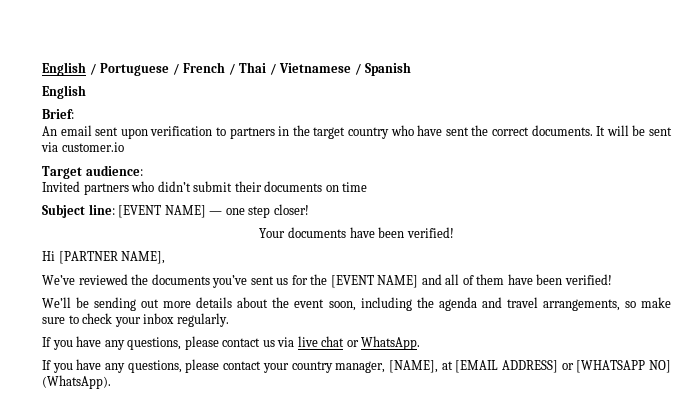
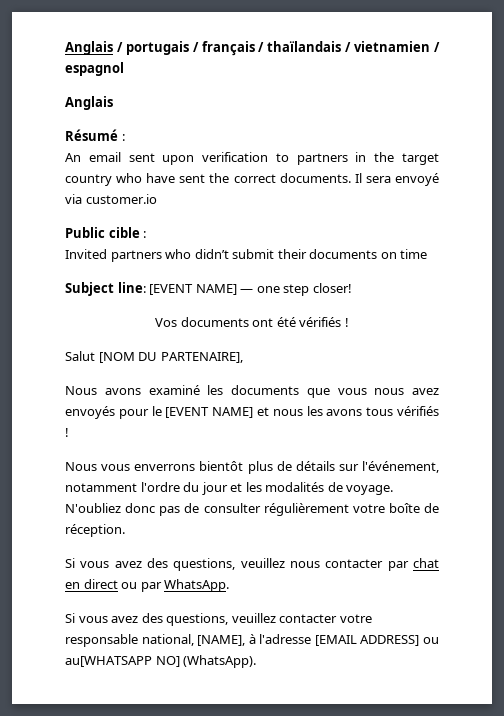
[42,62,412,76] [42,85,86,99] [42,109,74,119] English / Portuguese / French / Thai / Vietnamese / Spanish // English // Brief: -> [65,41,440,56] [65,62,124,76] [65,96,113,110] [65,129,125,141] Anglais / portugais / français / thaïlandais / vietnamien / espagnol // Anglais // Résumé :
[596,125,673,136] It will be sent -> [354,173,439,186] Il sera envoyé
[42,165,143,179] Target audience: -> [65,227,147,238] Public cible :
[259,227,454,238] [42,251,166,264] [42,274,612,288] [42,297,671,311] [42,313,229,327] [42,336,421,350] [42,359,646,373] Your documents have been verified! // Hi [PARTNER NAME], // We’ve reviewed the documents you’ve sent us for the [EVENT NAME] and all of them have been verified! // We’ll be sending out more details about the event soon, including the agenda and travel arrangements, so make sure to check your inbox regularly. // If you have any questions, please contact us via live chat or WhatsApp. // If you have any questions, please contact your country manager, [NAME], at [EMAIL ADDRESS] or [WHATSAPP -> [155,317,349,327] [65,351,243,363] [65,385,439,398] [65,406,440,419] [65,428,69,437] [65,461,439,474] [65,482,394,495] [65,503,439,516] [65,524,125,537] [65,558,439,571] [65,579,230,592] [65,613,372,626] [65,634,439,647] [65,656,152,667] Vos documents ont été vérifiés ! // Salut [NOM DU PARTENAIRE], // Nous avons examiné les documents que vous nous avez envoyés pour le [EVENT NAME] et nous les avons tous vérifiés ! // Nous vous enverrons bientôt plus de détails sur l'événement, notamment l'ordre du jour et les modalités de voyage. N'oubliez donc pas de consulter régulièrement votre boîte de réception. // Si vous avez des questions, veuillez nous contacter par chat en direct ou par WhatsApp. // Si vous avez des questions, veuillez contacter votre responsable national, [NAME], à l'adresse [EMAIL ADDRESS] ou au[WHATSAPP

